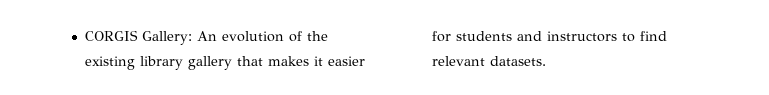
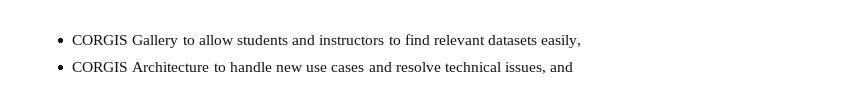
[85,30,329,45] [85,56,366,70] [432,31,452,42] CORGIS Gallery: An evolution of the existing library gallery that makes it easier for -> [72,35,234,48] CORGIS Gallery to allow
[490,56,547,66] datasets. -> [488,35,582,48] [72,62,574,74] datasets easily, // CORGIS Architecture to handle new use cases and resolve technical issues, and

